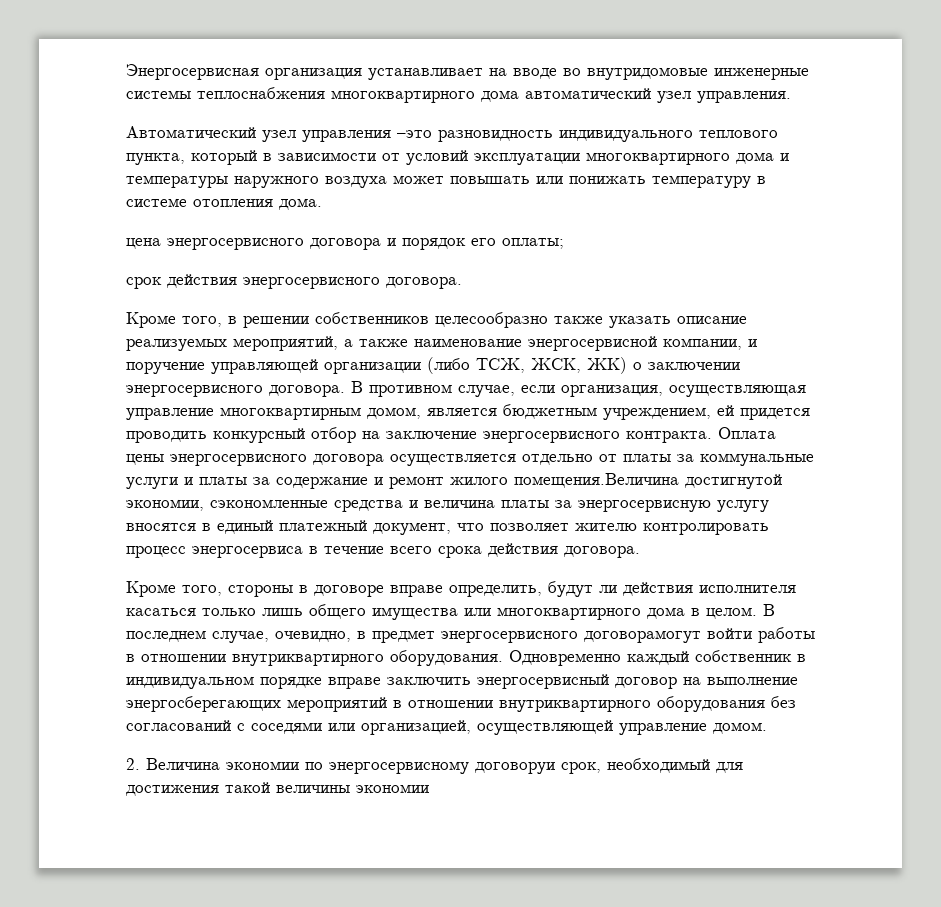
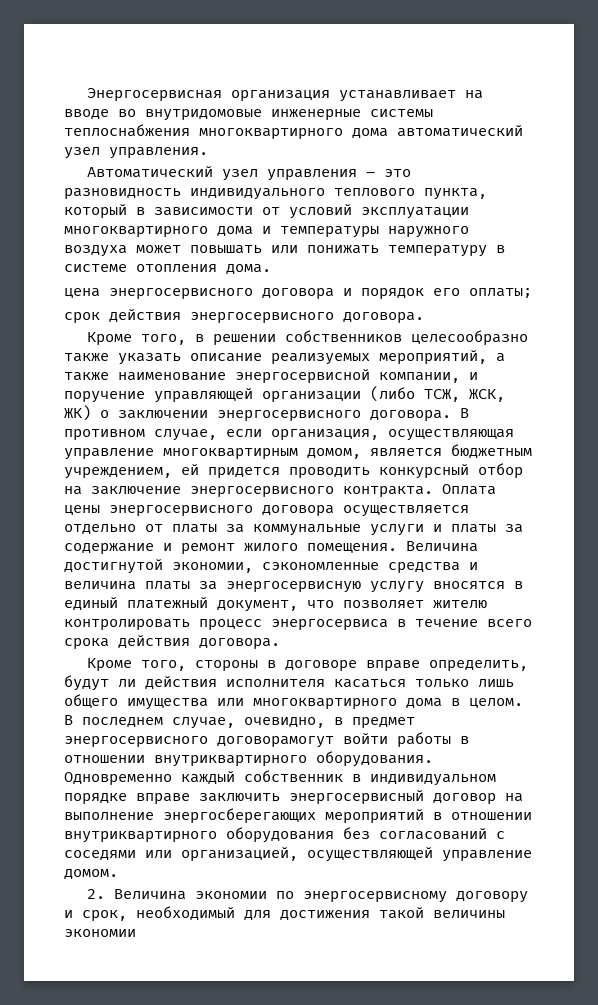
[397,130,432,138] –это -> [366,169,412,177] – это
[514,473,679,488] помещения.Величина -> [307,541,478,553] помещения. Величина
[475,762,555,774] договоруи -> [456,891,529,903] [64,910,73,918] договору и

